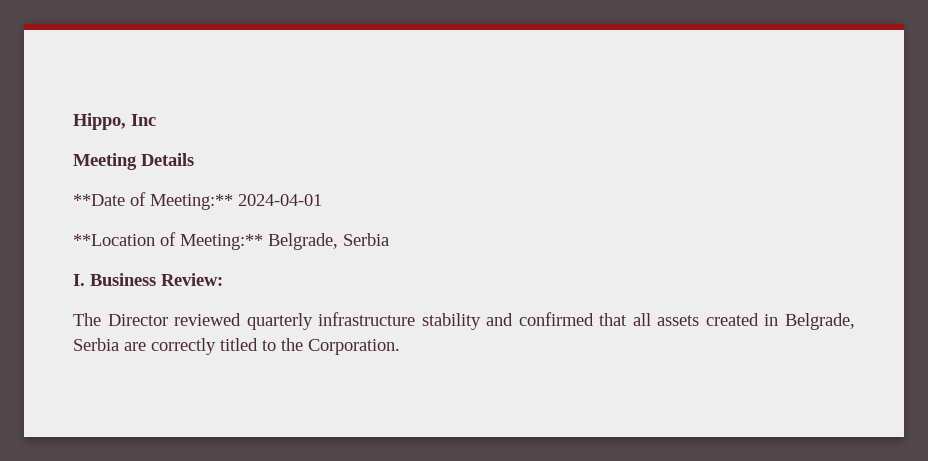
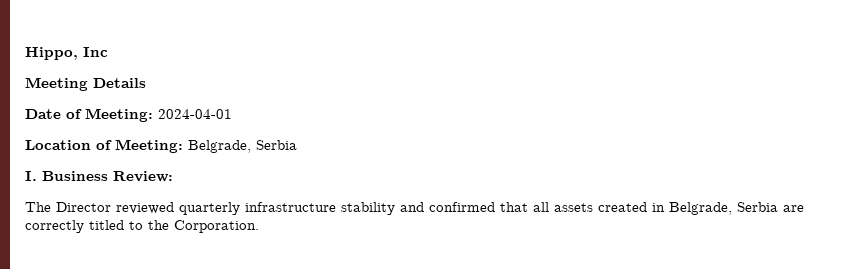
[73,192,322,210] [73,232,263,250] **Date of Meeting:** 2024-04-01 // **Location of Meeting:** -> [25,108,232,122] [25,139,183,153] Date of Meeting: 2024-04-01 // Location of Meeting:

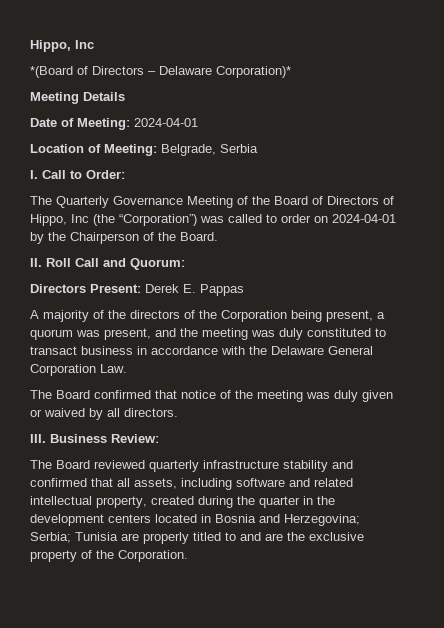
[25,47,108,60] Hippo, Inc -> [30,40,94,52] [30,66,291,78] Hippo, Inc // *(Board of Directors – Delaware Corporation)*
(37, 176) none -> [42,170,125,179] [30,196,394,208] [30,214,396,226] [30,232,218,244] [30,258,185,270] [30,284,244,296] [30,310,385,322] [30,328,386,340] [30,346,373,355] [30,364,127,376] [30,390,393,402] [30,408,178,420] [30,434,46,443] Call to Order: // The Quarterly Governance Meeting of the Board of Directors of Hippo, Inc (the “Corporation”) was called to order on 2024-04-01 by the Chairperson of the Board. // II. Roll Call and Quorum: // Directors Present: Derek E. Pappas // A majority of the directors of the Corporation being present, a quorum was present, and the meeting was duly constituted to transact business in accordance with the Delaware General Corporation Law. // The Board confirmed that notice of the meeting was duly given or waived by all directors. // III.
[56,202,111,212] Director -> [56,460,90,469] Board
[554,202,804,215] [25,220,143,233] assets created in Belgrade, Serbia are correctly titled to -> [134,478,353,490] [30,496,335,508] [30,514,360,526] [30,532,364,544] [30,550,92,562] assets, including software and related intellectual property, created during the quarter in the development centers located in Bosnia and Herzegovina; Serbia; Tunisia are properly titled to and are the exclusive property of

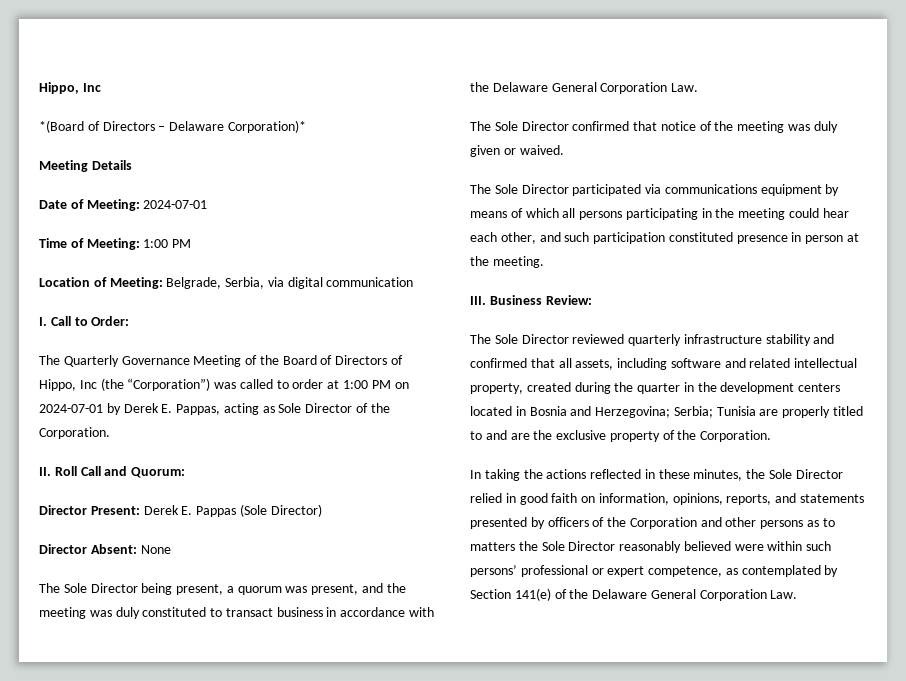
[134,118,198,127] 2024-04-01 -> [143,200,208,209] [39,238,192,250] 2024-07-01 // Time of Meeting: 1:00 PM
[220,144,258,153] Serbia -> [225,277,414,289] Serbia, via digital communication
[314,214,396,223] [30,232,218,244] on 2024-04-01 by the Chairperson of the Board. -> [327,380,409,389] [39,403,390,415] [39,427,110,439] at 1:00 PM on 2024-07-01 by Derek E. Pappas, acting as Sole Director of the Corporation.
[30,284,86,293] Directors -> [39,505,87,515] Director
[30,310,287,322] // A majority of the directors of the Corporation -> [239,504,322,517] [39,544,171,554] [39,583,138,593] (Sole Director) // Director Absent: None // The Sole Director
[56,390,90,399] Board -> [494,121,569,131] Sole Director
[44,408,178,420] waived by all directors. -> [519,145,564,155] [470,184,840,196] [470,208,849,220] [470,232,860,244] [470,256,544,268] waived. // The Sole Director participated via communications equipment by means of which all persons participating in the meeting could hear each other, and such participation constituted presence in person at the meeting.
[56,460,90,469] Board -> [494,334,569,344] Sole Director
(188, 556) none -> [470,469,843,481] [470,493,865,505] [470,517,835,529] [470,541,832,553] [470,565,839,577] [470,588,798,601] // In taking the actions reflected in these minutes, the Sole Director relied in good faith on information, opinions, reports, and statements presented by officers of the Corporation and other persons as to matters the Sole Director reasonably believed were within such persons’ professional or expert competence, as contemplated by Section 141(e) of the Delaware General Corporation Law.

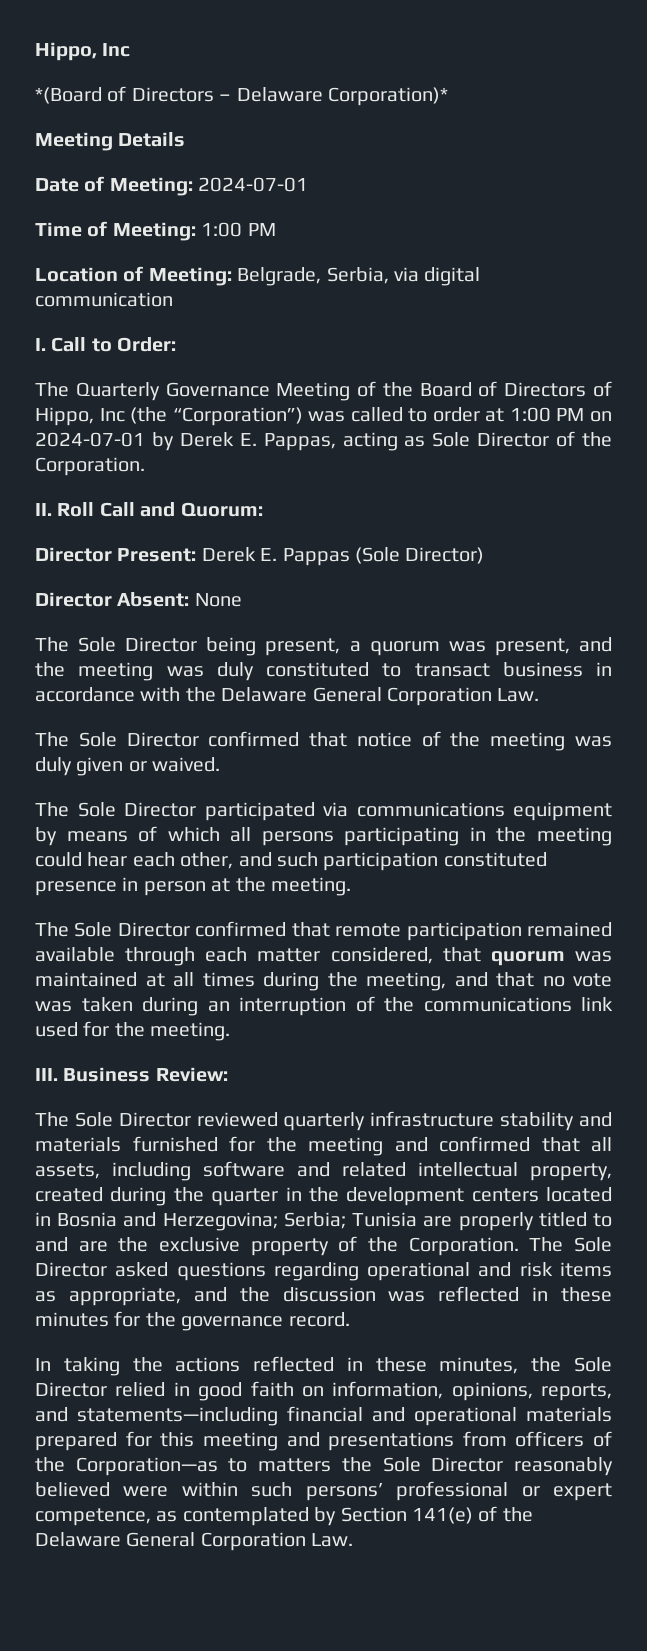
(544, 262) none -> [35,921,612,941] [35,947,612,966] [35,972,612,991] [35,996,613,1016] [35,1021,231,1041] // The Sole Director confirmed that remote participation remained available through each matter considered, that quorum was maintained at all times during the meeting, and that no vote was taken during an interruption of the communications link used for the meeting.
(835, 339) none -> [35,1136,428,1156] materials furnished for the meeting and
(772, 436) none -> [529,1237,612,1252] [35,1262,612,1281] [35,1286,612,1306] [35,1311,350,1331] The Sole Director asked questions regarding operational and risk items as appropriate, and the discussion was reflected in these minutes for the governance record.
[800,494,865,503] [470,517,820,529] statements presented by officers of the Corporation and other persons as -> [77,1406,612,1426] [35,1431,612,1451] [35,1457,218,1476] statements—including financial and operational materials prepared for this meeting and presentations from officers of the Corporation—as

